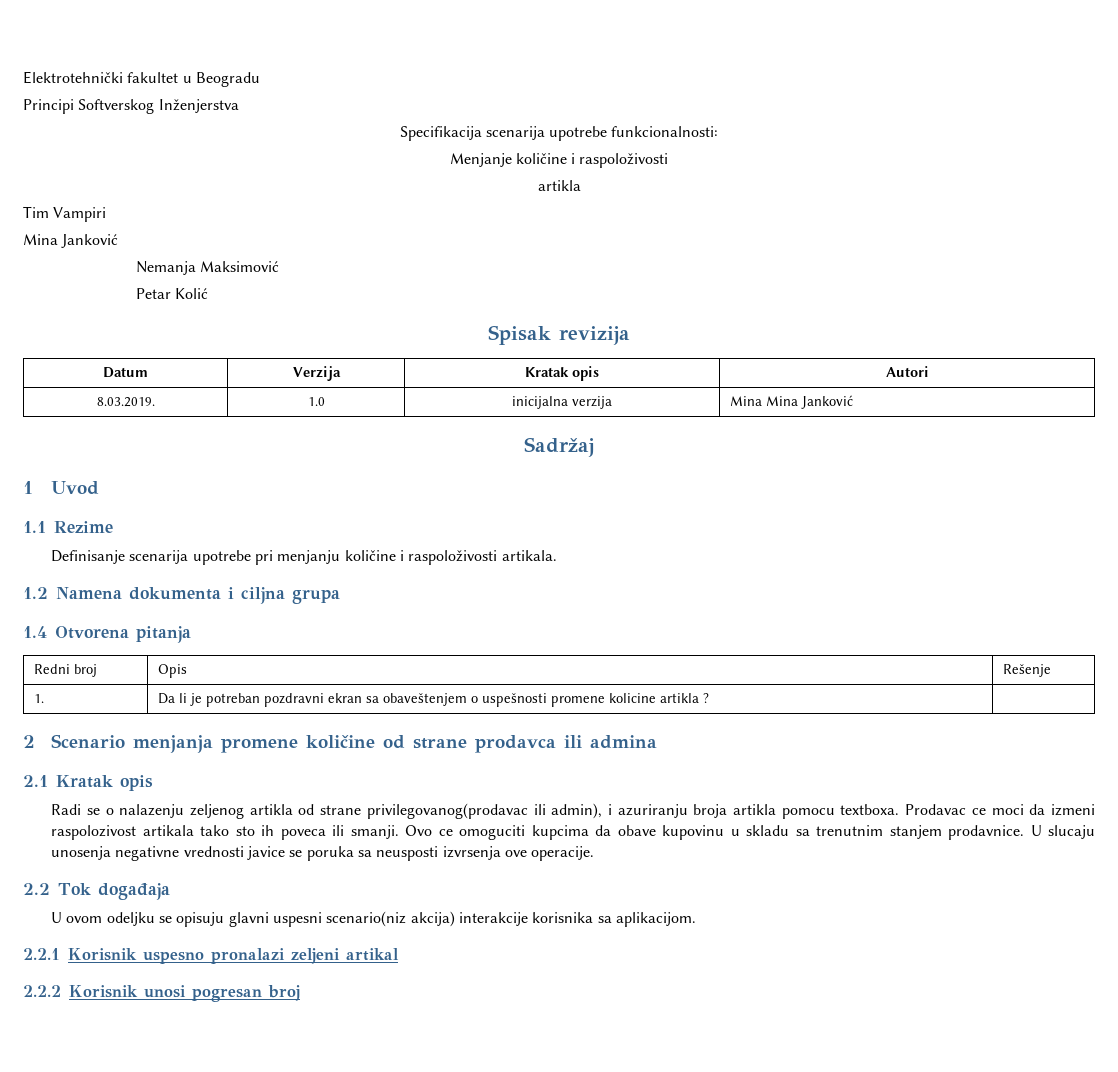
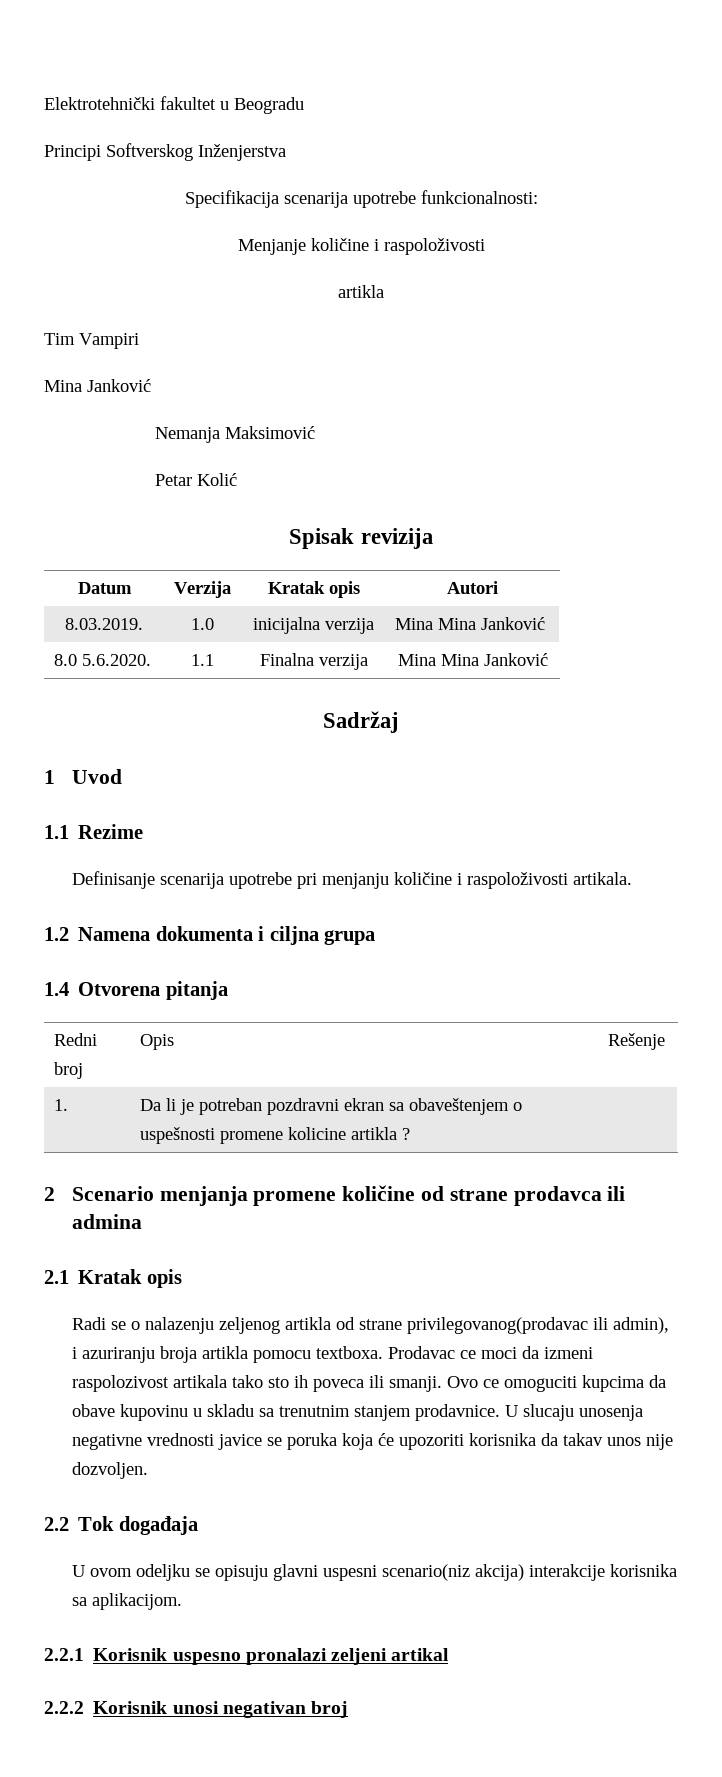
(853, 402) none -> [54,654,152,666] [191,654,214,666] [259,653,368,670] [397,653,548,666] // 8.0 5.6.2020. | 1.1 | Finalna verzija | Mina Mina Janković
[358,846,595,861] sa neusposti izvrsenja ove operacije. -> [341,1433,673,1450] [71,1462,148,1479] koja će upozoriti korisnika da takav unos nije dozvoljen.
[192,988,262,1002] pogresan -> [222,1701,306,1718] negativan

